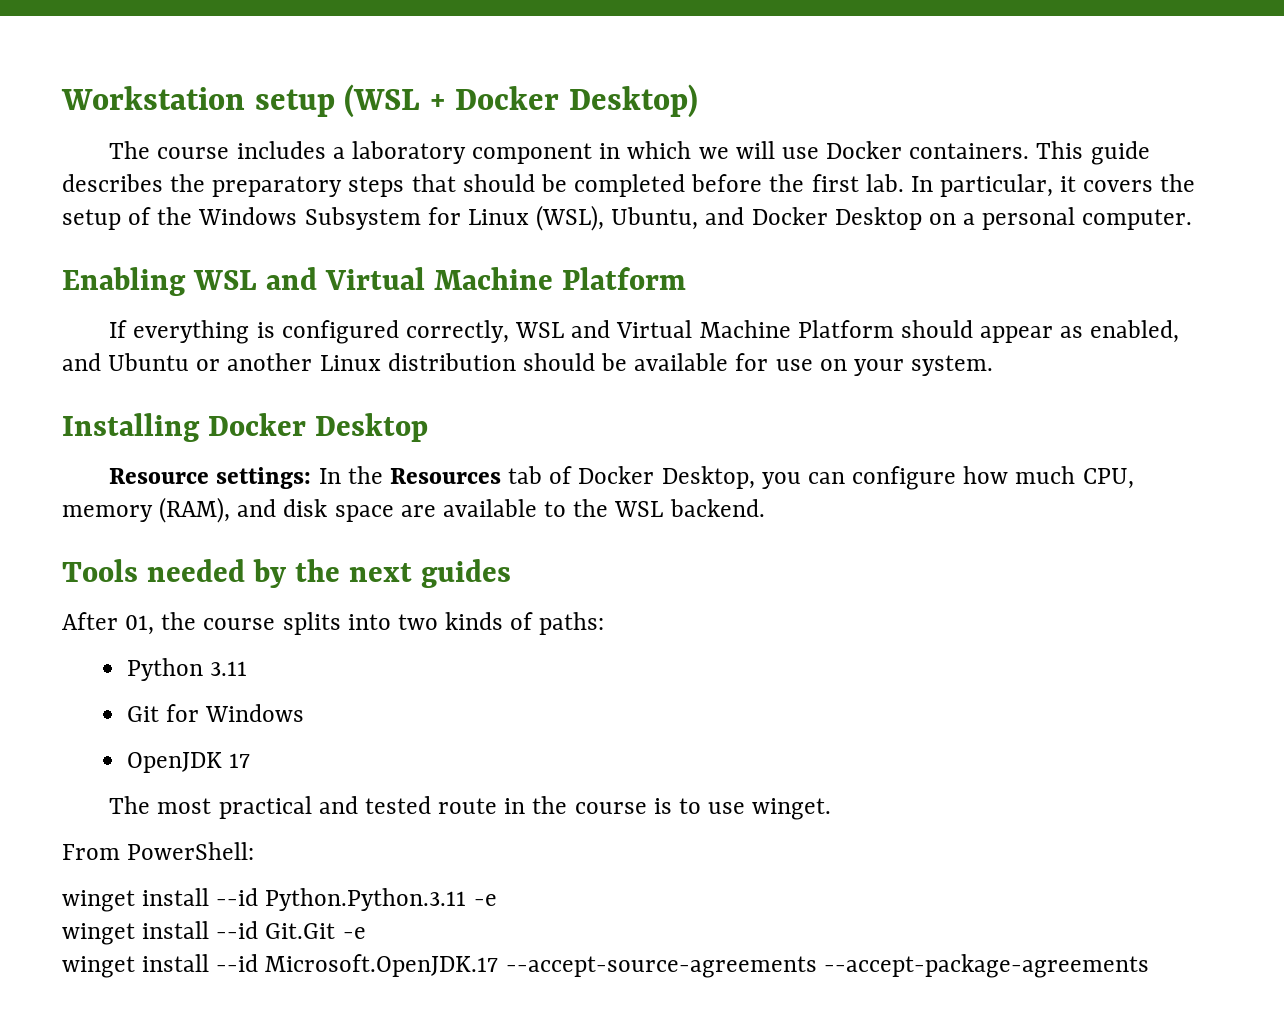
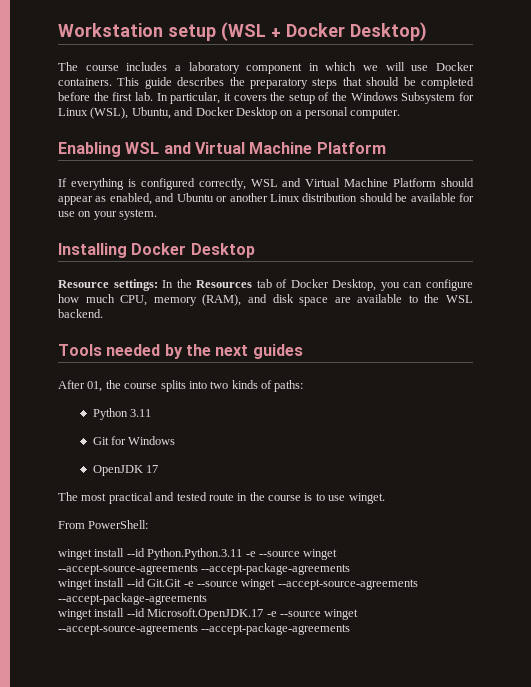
(497, 900) none -> [258,549,338,560] [58,563,351,575] --source winget --accept-source-agreements --accept-package-agreements
(366, 933) none -> [196,579,418,590] [58,593,207,605] --source winget --accept-source-agreements --accept-package-agreements
(499, 965) none -> [266,609,359,620] -e --source winget

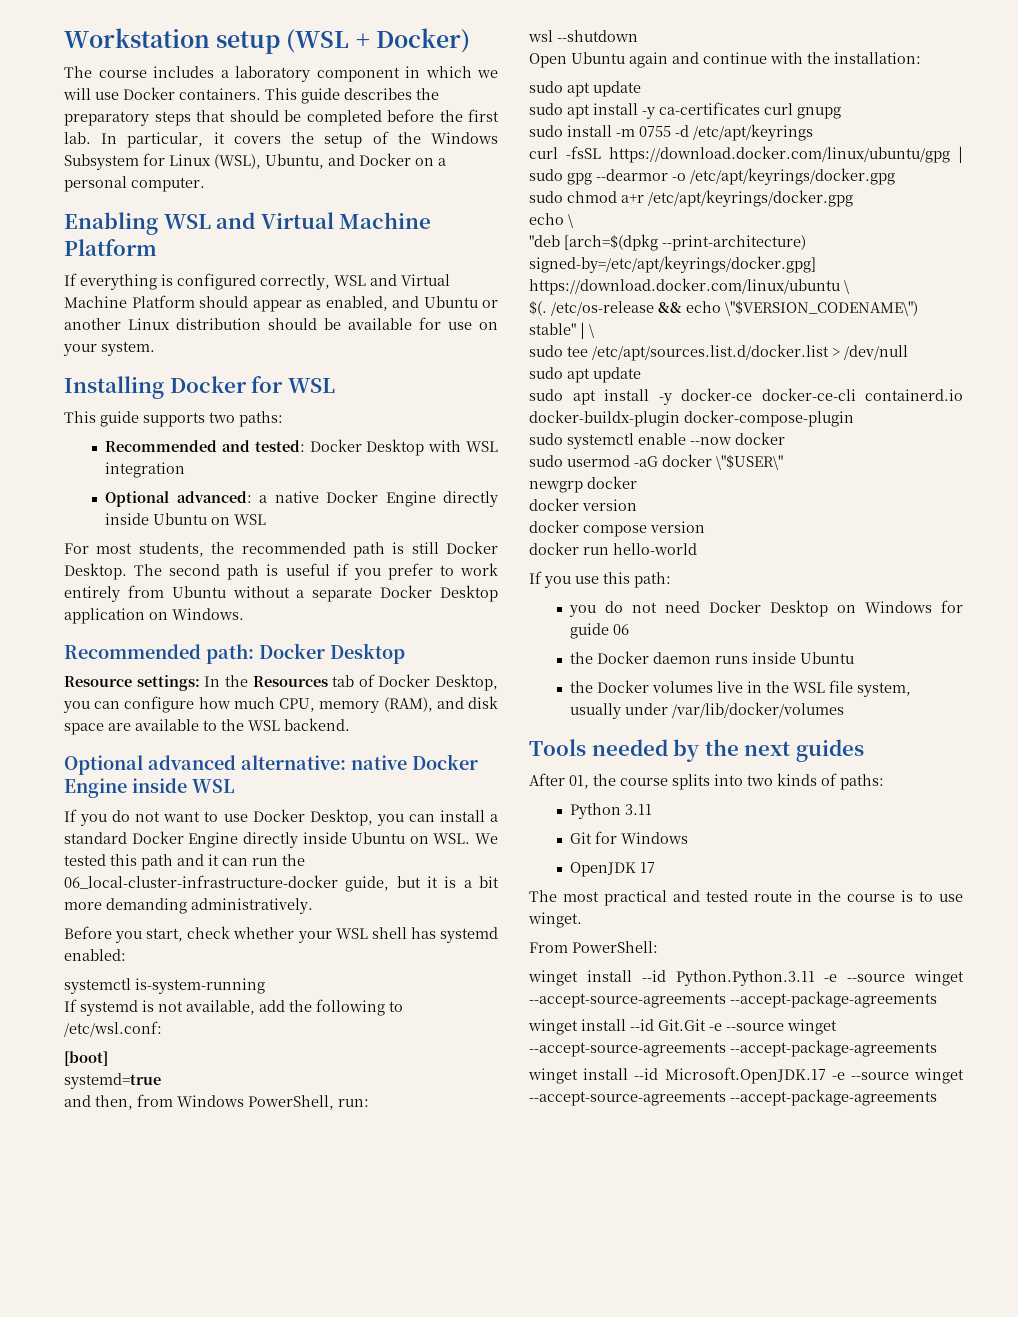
[286,22,427,41] Docker Desktop) -> [375,28,470,53] Docker)
[235,107,277,119] Desktop -> (411, 159) none
(187, 249) none -> [251,376,335,393] [64,411,283,427] [104,439,499,456] [104,462,185,478] [104,490,498,507] [104,513,266,525] [64,541,498,558] [64,563,499,580] [64,585,498,602] [64,608,244,624] [64,643,325,664] for WSL // This guide supports two paths: // Recommended and tested: Docker Desktop with WSL integration // Optional advanced: a native Docker Engine directly inside Ubuntu on WSL // For most students, the recommended path is still Docker Desktop. The second path is useful if you prefer to work entirely from Ubuntu without a separate Docker Desktop application on Windows. // Recommended path: Docker
(103, 313) none -> [64,754,478,775] [64,778,235,798] [64,809,498,826] [64,831,498,848] [64,854,305,870] [64,875,499,892] [64,898,313,914] [64,926,498,943] [64,949,126,961] [64,978,265,994] [64,999,403,1016] [64,1021,162,1037] [64,1051,108,1066] [64,1073,161,1089] [64,1094,369,1110] [528,30,638,42] [529,52,921,68] [529,81,641,97] [529,102,841,119] [529,124,813,141] [529,146,963,163] [529,168,895,185] [529,190,853,207] [529,213,573,228] [529,234,806,251] [529,256,816,273] [529,278,849,295] [529,301,918,316] [529,322,594,339] [529,344,908,361] [529,367,641,383] [529,388,963,405] [529,410,854,427] [529,432,785,449] [529,454,783,470] [529,476,637,493] [529,498,637,511] [529,520,705,537] [529,542,697,555] [529,571,671,588] [568,600,963,617] [569,623,629,639] [569,651,854,664] [569,680,911,697] [569,702,844,719] // Optional advanced alternative: native Docker Engine inside WSL // If you do not want to use Docker Desktop, you can install a standard Docker Engine directly inside Ubuntu on WSL. We tested this path and it can run the 06_local-cluster-infrastructure-docker guide, but it is a bit more demanding administratively. // Before you start, check whether your WSL shell has systemd enabled: // systemctl is-system-running // If systemd is not available, add the following to /etc/wsl.conf: // [boot] // systemd=true // and then, from Windows PowerShell, run: // wsl --shutdown // Open Ubuntu again and continue with the installation: // sudo apt update // sudo apt install -y ca-certificates curl gnupg // sudo install -m 0755 -d /etc/apt/keyrings // curl -fsSL https://download.docker.com/linux/ubuntu/gpg | sudo gpg --dearmor -o /etc/apt/keyrings/docker.gpg // sudo chmod a+r /etc/apt/keyrings/docker.gpg // echo \ // "deb [arch=$(dpkg --print-architecture) signed-by=/etc/apt/keyrings/docker.gpg] https://download.docker.com/linux/ubuntu \ // $(. /etc/os-release && echo \"$VERSION_CODENAME\") stable" | \ // sudo tee /etc/apt/sources.list.d/docker.list > /dev/null // sudo apt update // sudo apt install -y docker-ce docker-ce-cli containerd.io docker-buildx-plugin docker-compose-plugin // sudo systemctl enable --now docker // sudo usermod -aG docker \"$USER\" // newgrp docker // docker version // docker compose version // docker run hello-world // If you use this path: // you do not need Docker Desktop on Windows for guide 06 // the Docker daemon runs inside Ubuntu // the Docker volumes live in the WSL file system, usually under /var/lib/docker/volumes

